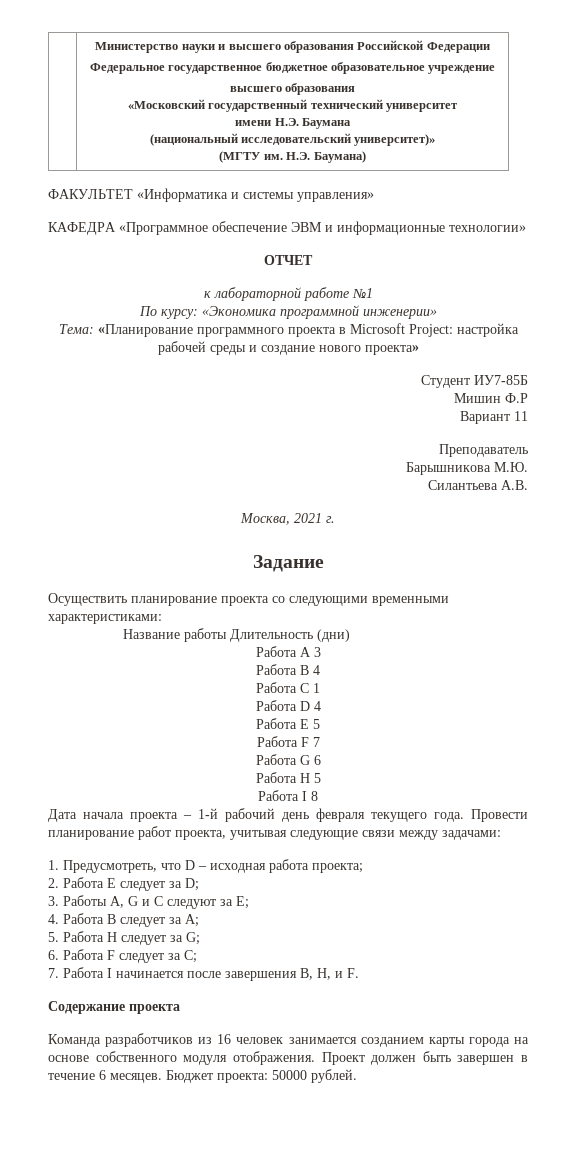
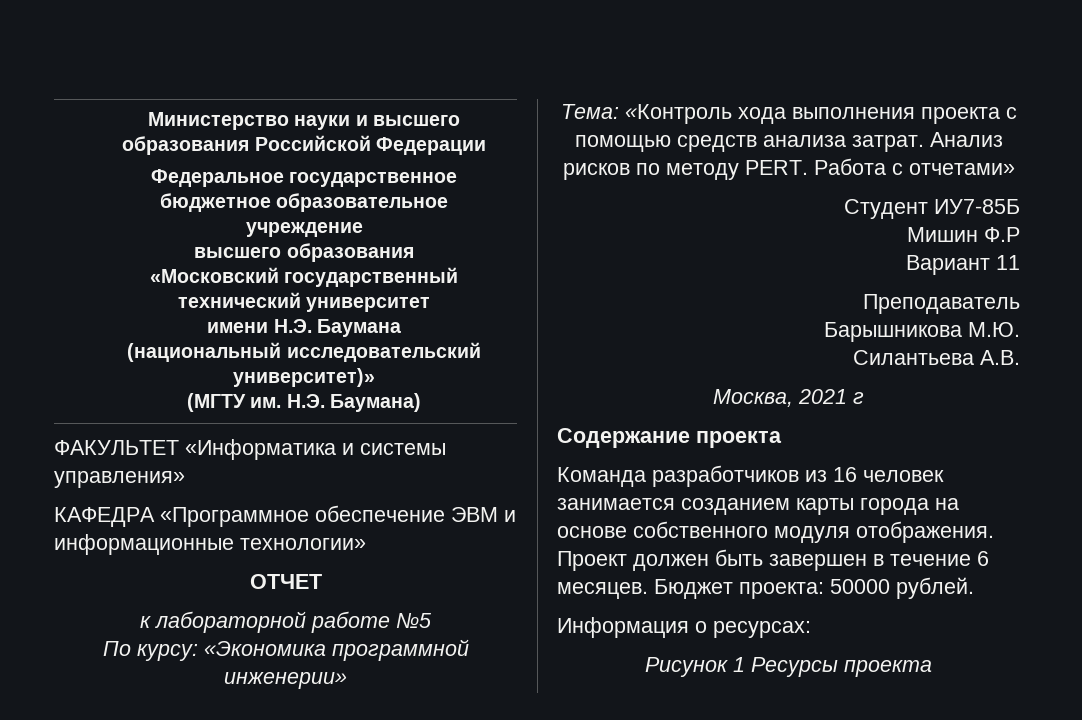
[351,288,373,298] №1 -> [396,613,432,628] №5
[97,323,519,337] [157,341,419,355] «Планирование программного проекта в Microsoft Project: настройка рабочей среды и создание нового проекта» -> [624,104,1017,124] [574,132,1003,152] [562,158,1015,180] «Контроль хода выполнения проекта с помощью средств анализа затрат. Анализ рисков по методу PERT. Работа с отчетами»
[326,516,335,523] [252,555,324,572] [48,593,449,606] [48,614,162,624] [123,628,351,642] [255,646,321,657] [256,664,320,675] [256,682,320,693] [255,700,321,711] [256,718,320,729] [256,736,320,747] [255,754,321,765] [255,772,321,783] [258,790,318,801] [48,808,528,822] [48,826,501,840] [48,859,363,873] [48,877,199,891] [48,895,249,909] [48,913,199,927] [48,931,200,945] [48,949,197,963] [48,967,359,981] г. // Задание // Осуществить планирование проекта со следующими временными характеристиками: // Название работы Длительность (дни) // Работа A 3 // Работа B 4 // Работа C 1 // Работа D 4 // Работа E 5 // Работа F 7 // Работа G 6 // Работа H 5 // Работа I 8 // Дата начала проекта – 1-й рабочий день февраля текущего года. Провести планирование работ проекта, учитывая следующие связи между задачами: // 1. Предусмотреть, что D – исходная работа проекта; // 2. Работа E следует за D; // 3. Работы A, G и C следуют за E; // 4. Работа B следует за A; // 5. Работа H следует за G; // 6. Работа F следует за C; // 7. Работа I начинается после завершения B, H, и F. -> [853,392,864,404] г
(357, 1076) none -> [557,617,811,638] [645,657,932,677] // Информация о ресурсах: // Рисунок 1 Ресурсы проекта

